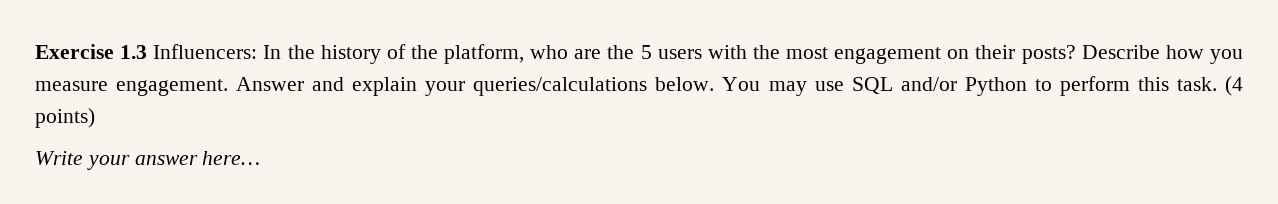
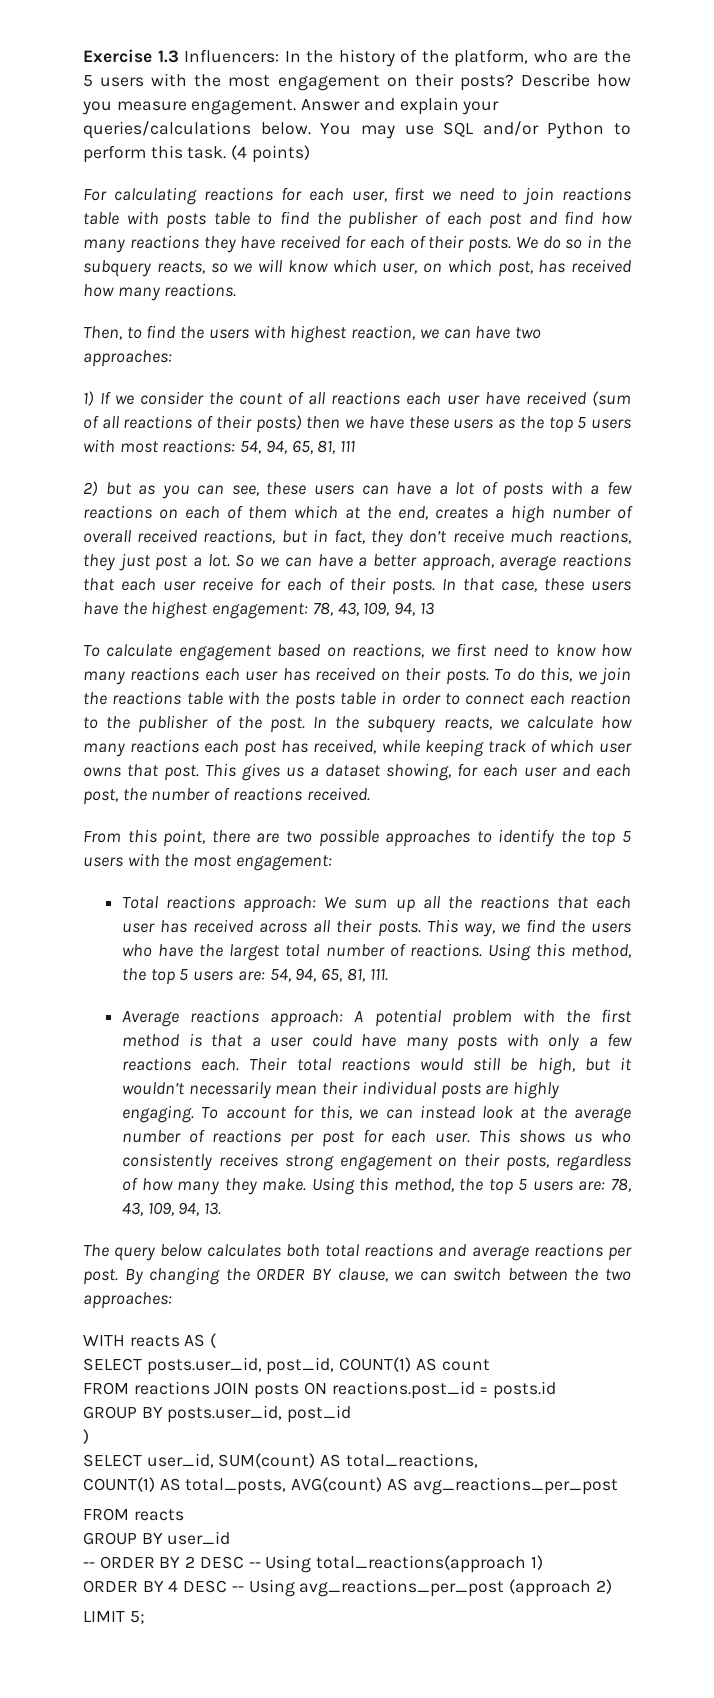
[35,151,261,170] Write your answer here… -> [83,187,632,205] [83,211,633,229] [83,235,631,253] [83,259,631,277] [83,283,237,301] [83,325,541,343] [83,350,172,367] [83,391,631,406] [83,415,632,433] [83,439,356,454] [83,481,632,499] [83,505,633,523] [83,529,631,547] [83,553,631,571] [83,577,631,595] [83,601,434,619] [83,643,632,661] [83,667,631,685] [83,691,631,709] [83,715,632,733] [83,739,632,757] [83,763,631,781] [83,787,370,805] [83,829,631,847] [83,853,332,871] [122,895,632,913] [122,919,631,937] [122,943,632,961] [122,968,388,985] [122,1009,633,1027] [122,1033,632,1051] [122,1057,632,1075] [122,1081,560,1099] [122,1105,631,1123] [122,1129,631,1147] [122,1153,631,1171] [122,1177,631,1195] [122,1202,222,1216] [83,1243,632,1261] [83,1267,631,1285] [83,1292,172,1309] [83,1333,217,1348] [83,1357,490,1375] [83,1381,557,1399] [83,1405,352,1423] [83,1429,89,1444] [83,1453,478,1468] [83,1477,618,1495] [83,1508,184,1521] [83,1531,231,1545] [83,1555,543,1573] [83,1579,612,1597] [83,1611,145,1624] For calculating reactions for each user, first we need to join reactions table with posts table to find the publisher of each post and find how many reactions they have received for each of their posts. We do so in the subquery reacts, so we will know which user, on which post, has received how many reactions. // Then, to find the users with highest reaction, we can have two approaches: // 1) If we consider the count of all reactions each user have received (sum of all reactions of their posts) then we have these users as the top 5 users with most reactions: 54, 94, 65, 81, 111 // 2) but as you can see, these users can have a lot of posts with a few reactions on each of them which at the end, creates a high number of overall received reactions, but in fact, they don’t receive much reactions, they just post a lot. So we can have a better approach, average reactions that each user receive for each of their posts. In that case, these users have the highest engagement: 78, 43, 109, 94, 13 // To calculate engagement based on reactions, we first need to know how many reactions each user has received on their posts. To do this, we join the reactions table with the posts table in order to connect each reaction to the publisher of the post. In the subquery reacts, we calculate how many reactions each post has received, while keeping track of which user owns that post. This gives us a dataset showing, for each user and each post, the number of reactions received. // From this point, there are two possible approaches to identify the top 5 users with the most engagement: // Total reactions approach: We sum up all the reactions that each user has received across all their posts. This way, we find the users who have the largest total number of reactions. Using this method, the top 5 users are: 54, 94, 65, 81, 111. // Average reactions approach: A potential problem with the first method is that a user could have many posts with only a few reactions each. Their total reactions would still be high, but it wouldn’t necessarily mean their individual posts are highly engaging. To account for this, we can instead look at the average number of reactions per post for each user. This shows us who consistently receives strong engagement on their posts, regardless of how many they make. Using this method, the top 5 users are: 78, 43, 109, 94, 13. // The query below calculates both total reactions and average reactions per post. By changing the ORDER BY clause, we can switch between the two approaches: // WITH reacts AS ( // SELECT posts.user_id, post_id, COUNT(1) AS count // FROM reactions JOIN posts ON reactions.post_id = posts.id // GROUP BY posts.user_id, post_id // ) // SELECT user_id, SUM(count) AS total_reactions, // COUNT(1) AS total_posts, AVG(count) AS avg_reactions_per_post // FROM reacts // GROUP BY user_id // -- ORDER BY 2 DESC -- Using total_reactions(approach 1) // ORDER BY 4 DESC -- Using avg_reactions_per_post (approach 2) // LIMIT 5;

